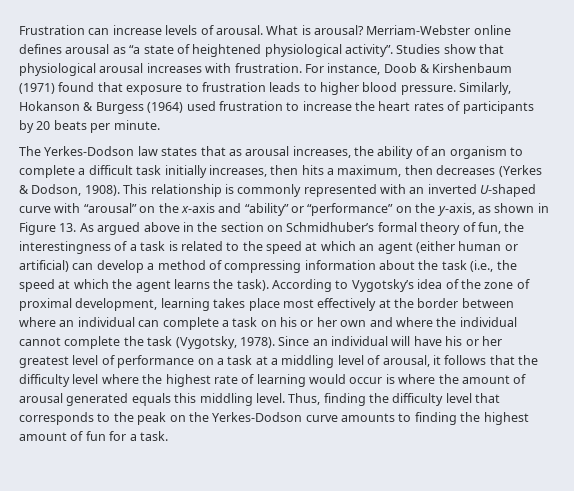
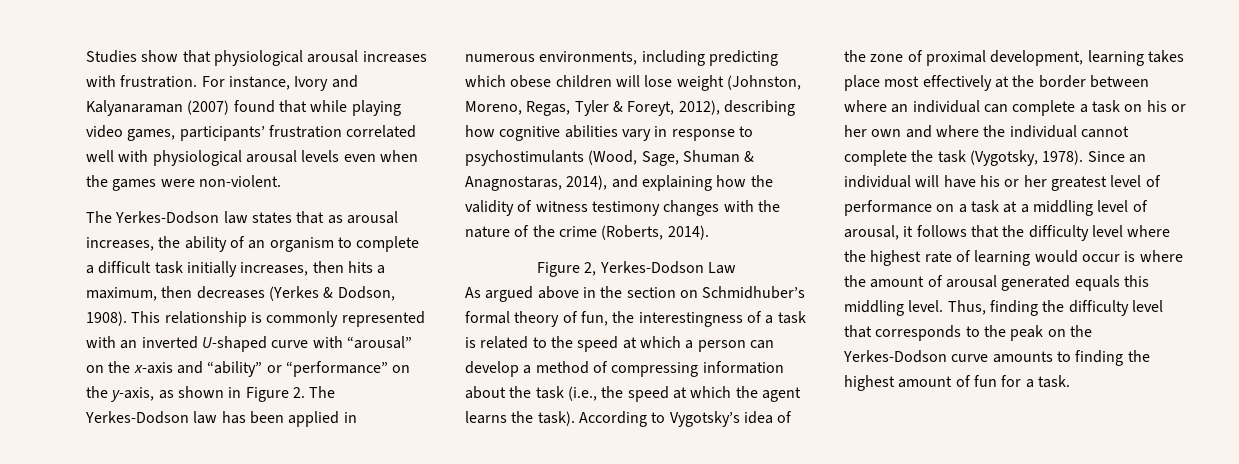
[19,25,511,35] [19,44,393,57] Frustration can increase levels of arousal. What is arousal? Merriam-Webster online defines arousal as “a state of heightened physiological activity”. -> (86, 56) none
[383,63,513,73] [19,82,512,95] [19,101,534,114] [19,120,160,133] Doob & Kirshenbaum (1971) found that exposure to frustration leads to higher blood pressure. Similarly, Hokanson & Burgess (1964) used frustration to increase the heart rates of participants by 20 beats per minute. -> [294,75,358,91] [86,100,401,116] [86,125,417,141] [86,150,418,166] [86,175,281,191] Ivory and Kalyanaraman (2007) found that while playing video games, participants’ frustration correlated well with physiological arousal levels even when the games were non-violent.
[59,223,77,232] 13. -> [292,386,336,398] [85,411,357,427] [465,50,778,66] [465,75,801,91] [465,100,795,116] [465,125,753,141] [465,150,755,166] [465,175,773,191] [465,200,780,216] [465,225,709,240] [537,261,736,277] 2. The Yerkes-Dodson law has been applied in numerous environments, including predicting which obese children will lose weight (Johnston, Moreno, Regas, Tyler & Foreyt, 2012), describing how cognitive abilities vary in response to psychostimulants (Wood, Sage, Shuman & Anagnostaras, 2014), and explaining how the validity of witness testimony changes with the nature of the crime (Roberts, 2014). // Figure 2, Yerkes-Dodson Law //
[359,241,518,254] [19,260,69,272] an agent (either human or artificial) -> [685,340,746,352] a person

